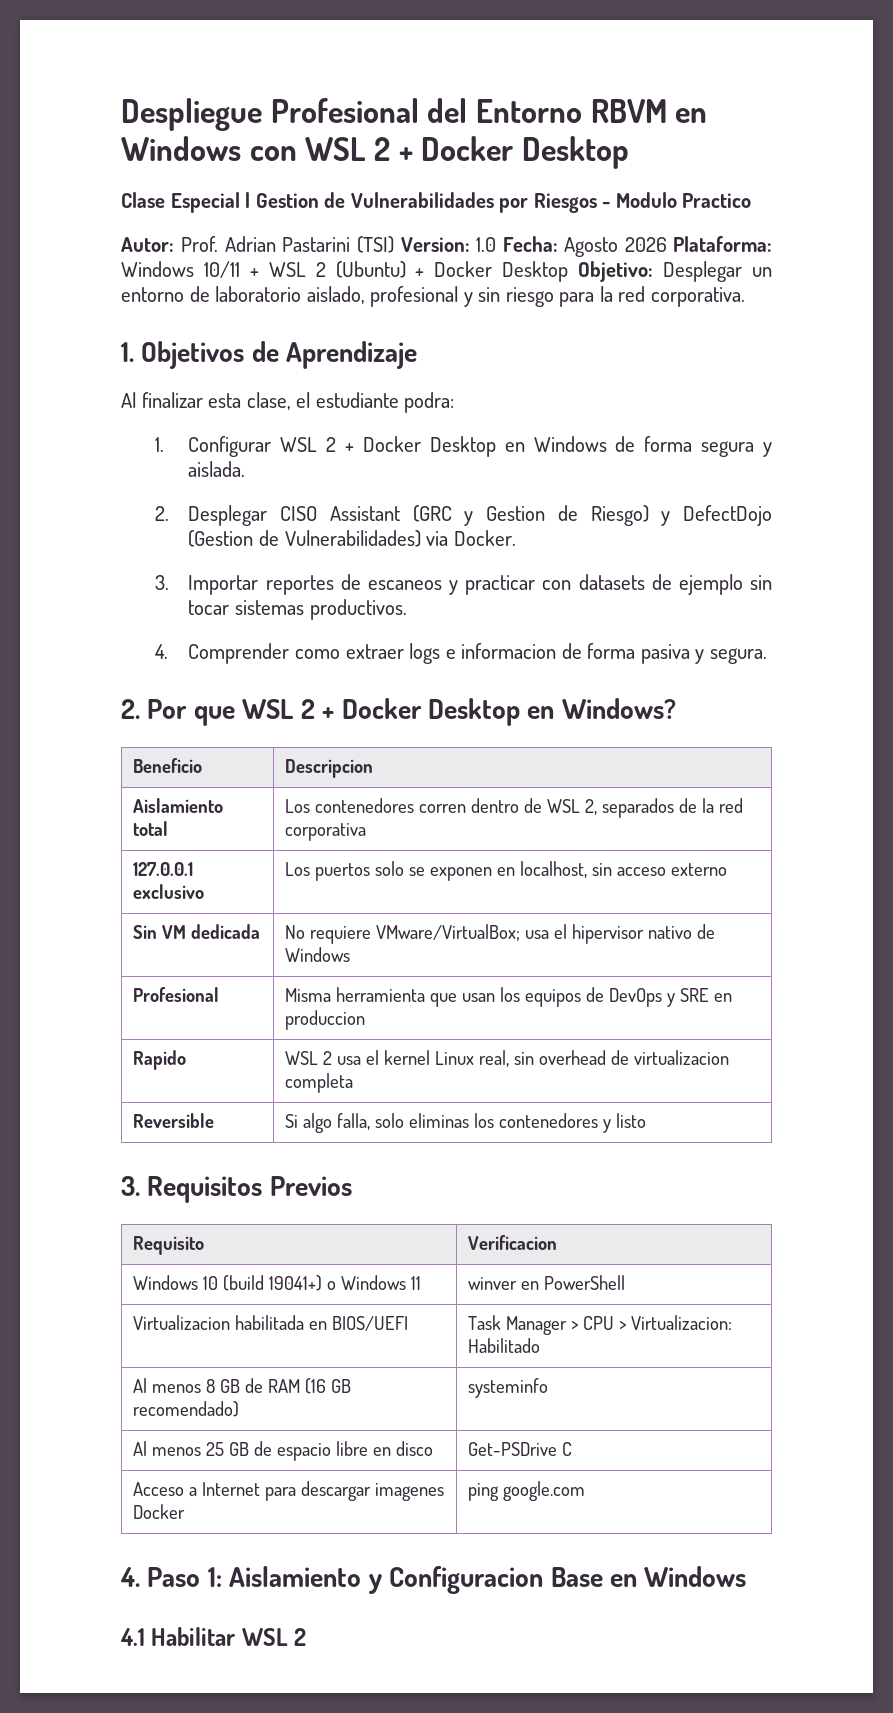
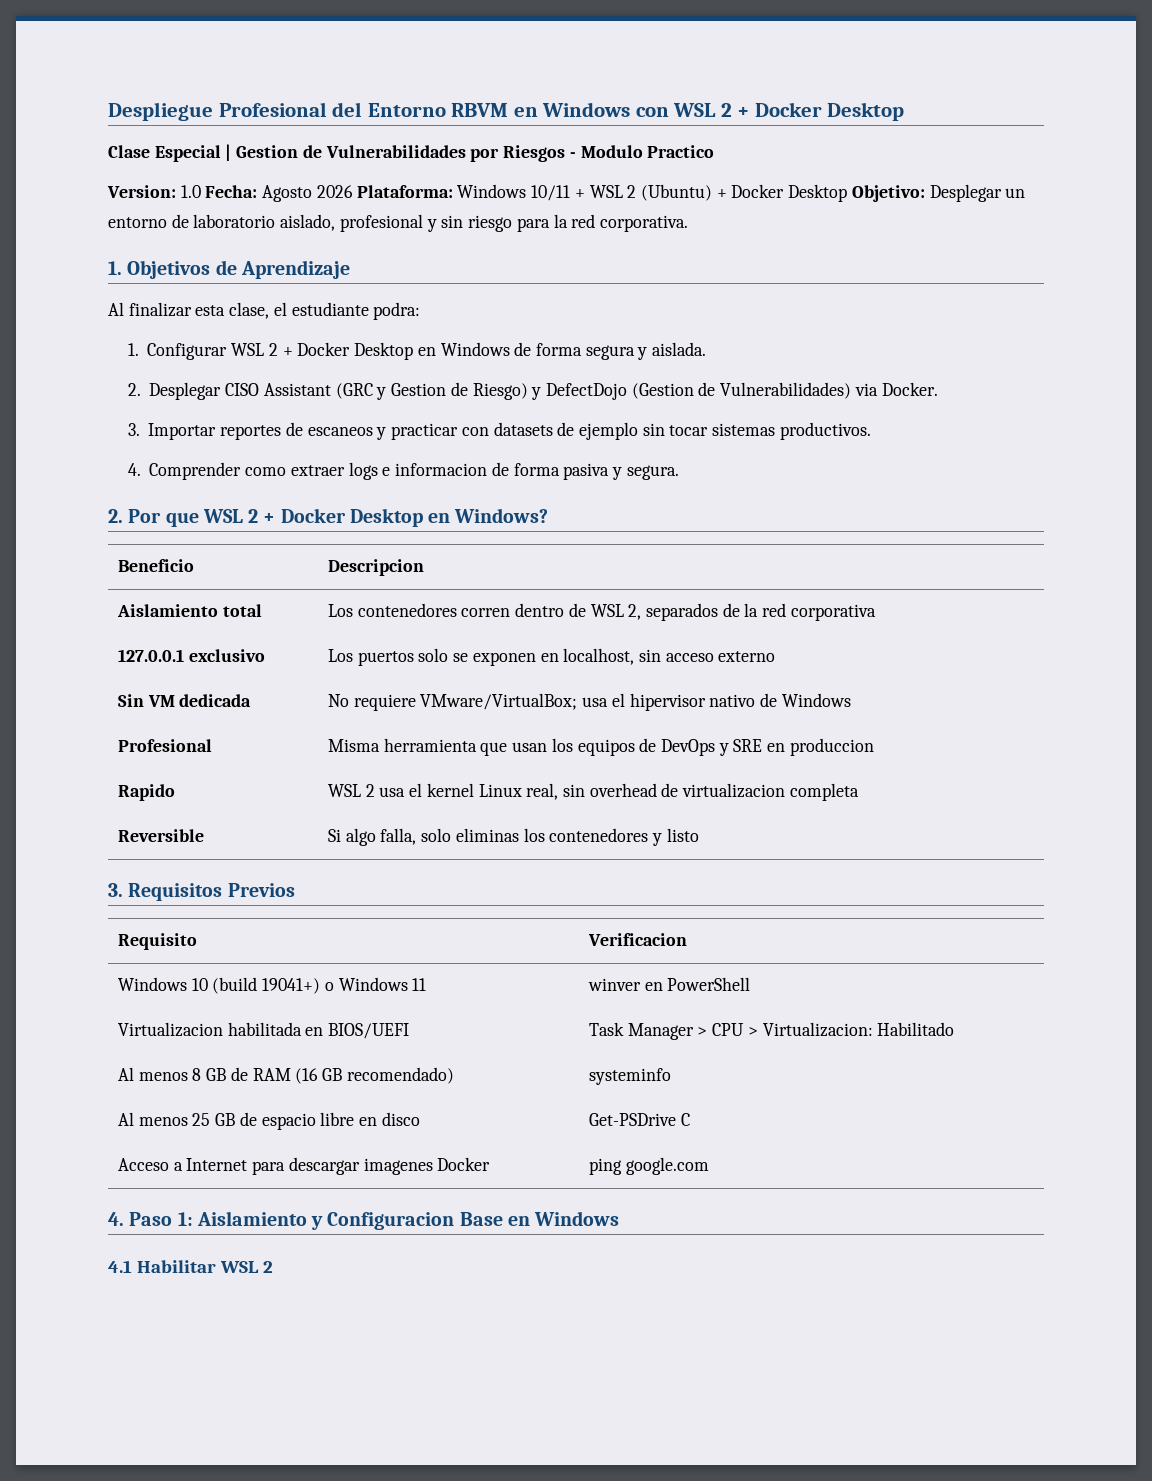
[121,236,394,253] Autor: Prof. Adrian Pastarini (TSI) -> (715, 151) none

